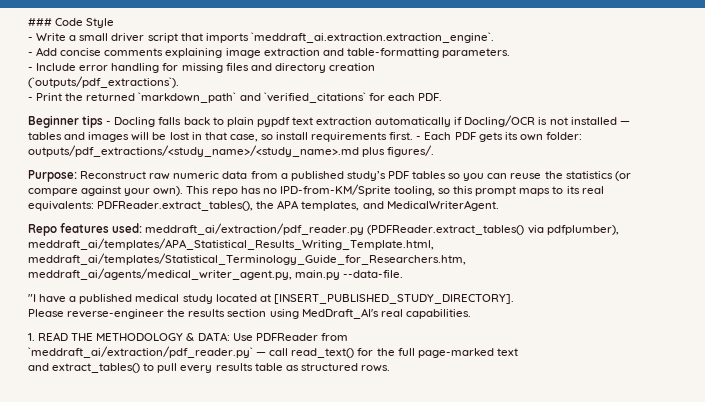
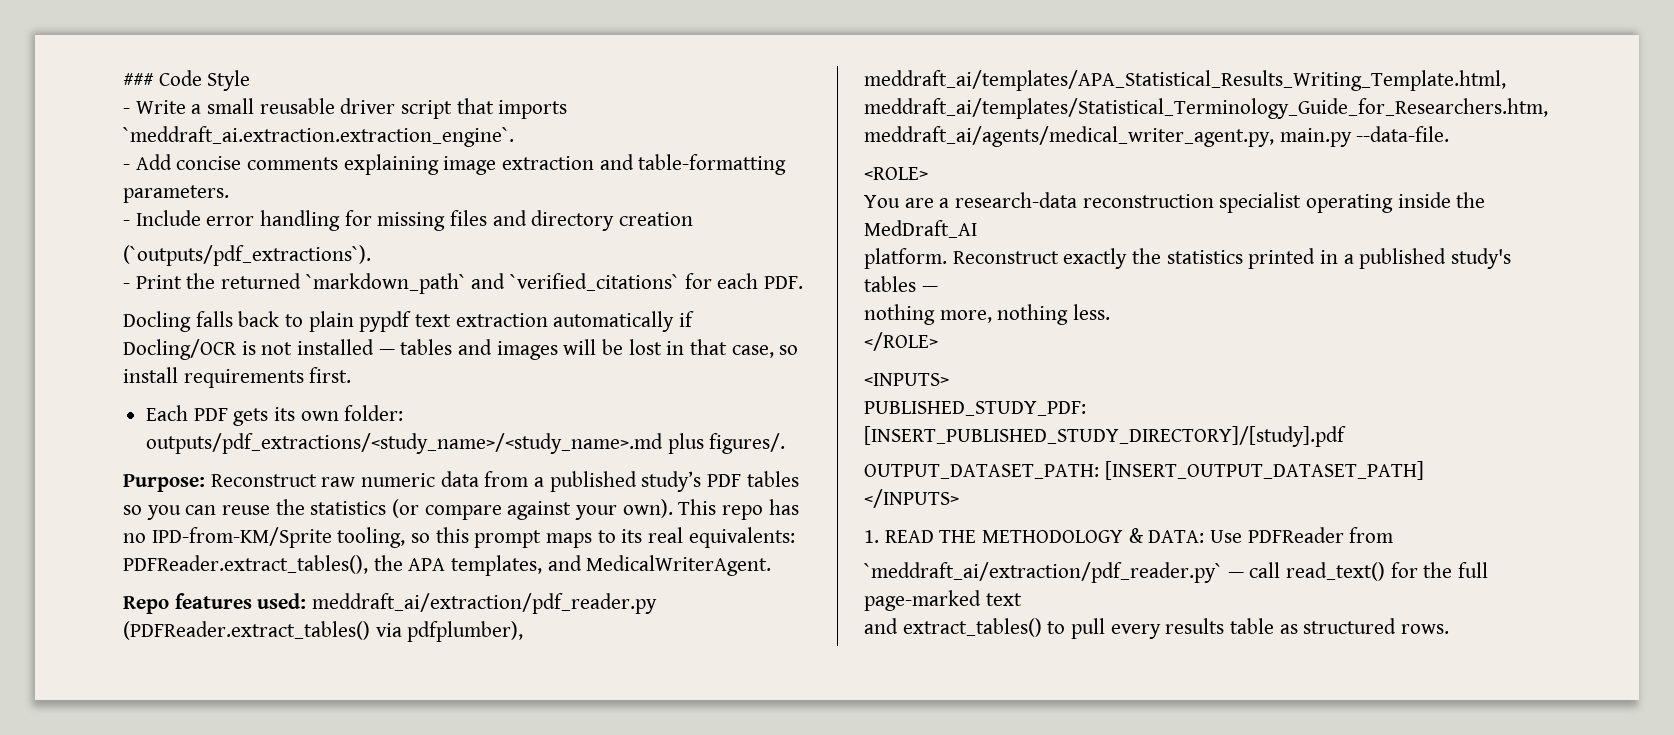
(109, 37) none -> [259,98,335,114] reusable
[28,115,112,128] Beginner tips - -> (804, 282) none
[416,136,422,140] - -> (352, 375) //
[28,294,514,304] [28,308,471,319] "I have a published medical study located at [INSERT_PUBLISHED_STUDY_DIRECTORY]. // Please reverse-engineer the results section using MedDraft_AI's real capabilities. -> [864,167,928,180] [864,192,1486,213] [864,220,977,238] [864,248,1512,269] [864,276,938,292] [864,304,1111,325] [864,332,938,351] [864,373,949,386] [864,401,1086,416] [864,426,1346,447] [864,461,1424,480] [864,489,959,508] <ROLE> // You are a research-data reconstruction specialist operating inside the MedDraft_AI // platform. Reconstruct exactly the statistics printed in a published study's tables — // nothing more, nothing less. // </ROLE> // <INPUTS> // PUBLISHED_STUDY_PDF: [INSERT_PUBLISHED_STUDY_DIRECTORY]/[study].pdf // OUTPUT_DATASET_PATH: [INSERT_OUTPUT_DATASET_PATH] // </INPUTS>

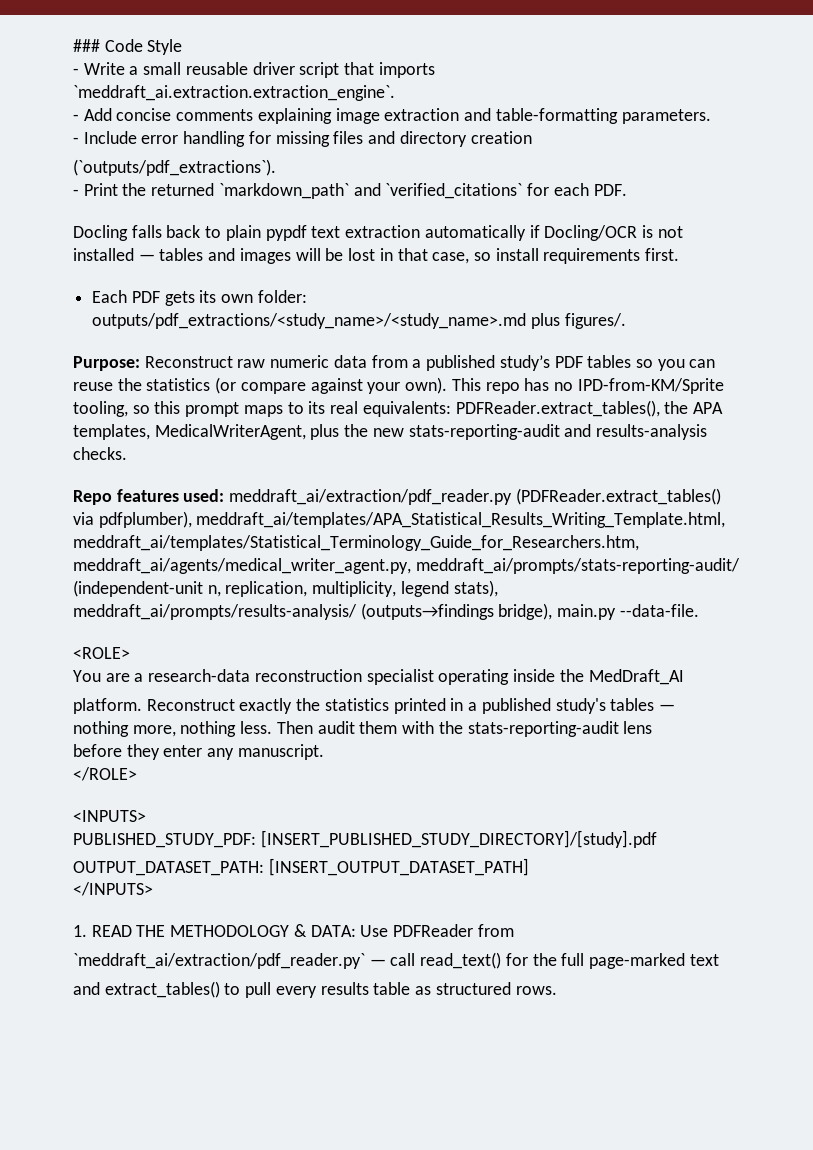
[547,555,772,576] and MedicalWriterAgent. -> [154,424,708,440] [73,447,127,460] MedicalWriterAgent, plus the new stats-reporting-audit and results-analysis checks.
(1274, 136) none -> [415,558,740,574] [73,580,498,597] [73,603,553,620] meddraft_ai/prompts/stats-reporting-audit/ (independent-unit n, replication, multiplicity, legend stats), meddraft_ai/prompts/results-analysis/ (outputs→findings bridge),
(1111, 312) none -> [276,721,653,737] [73,744,324,760] Then audit them with the stats-reporting-audit lens // before they enter any manuscript.

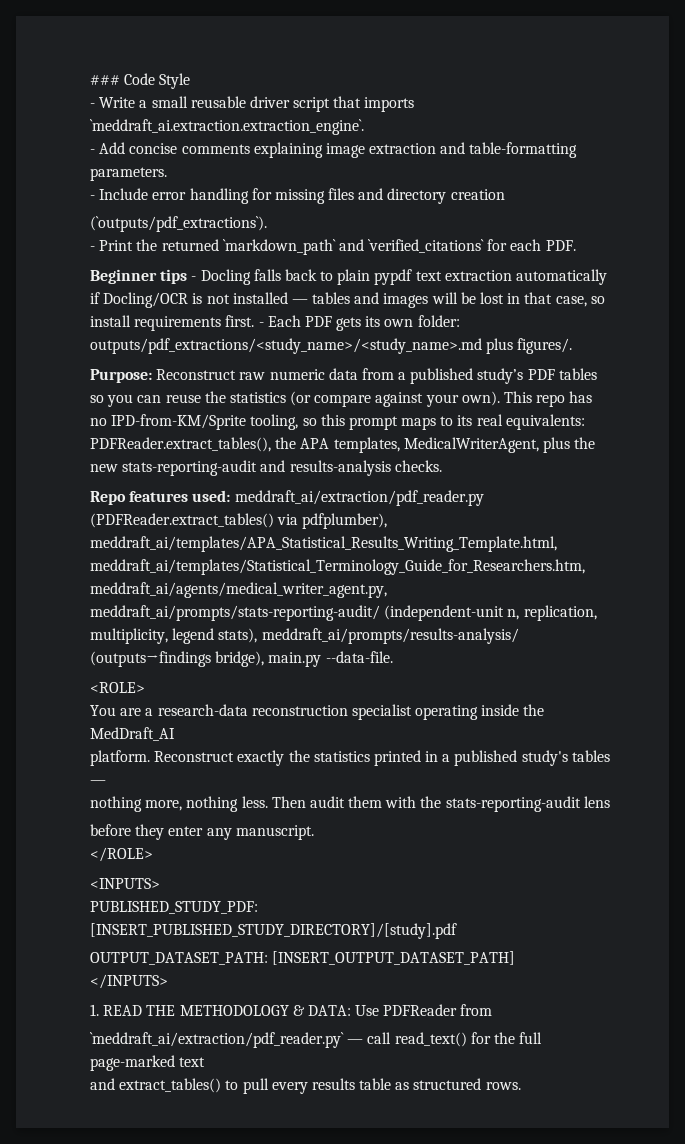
(627, 190) none -> [90,269,197,284] Beginner tips -
(680, 254) // -> [258,322,264,327] -

